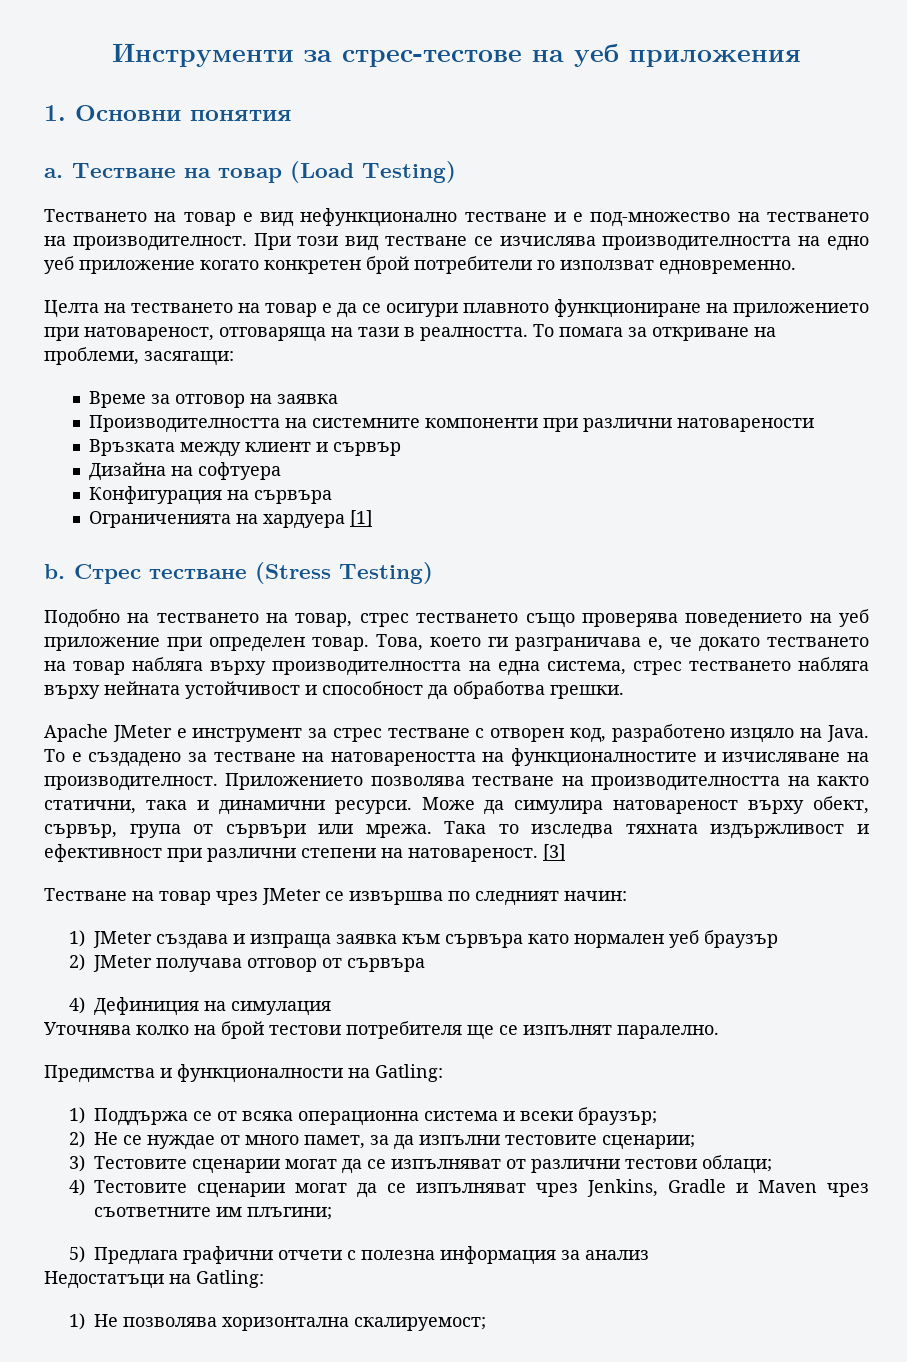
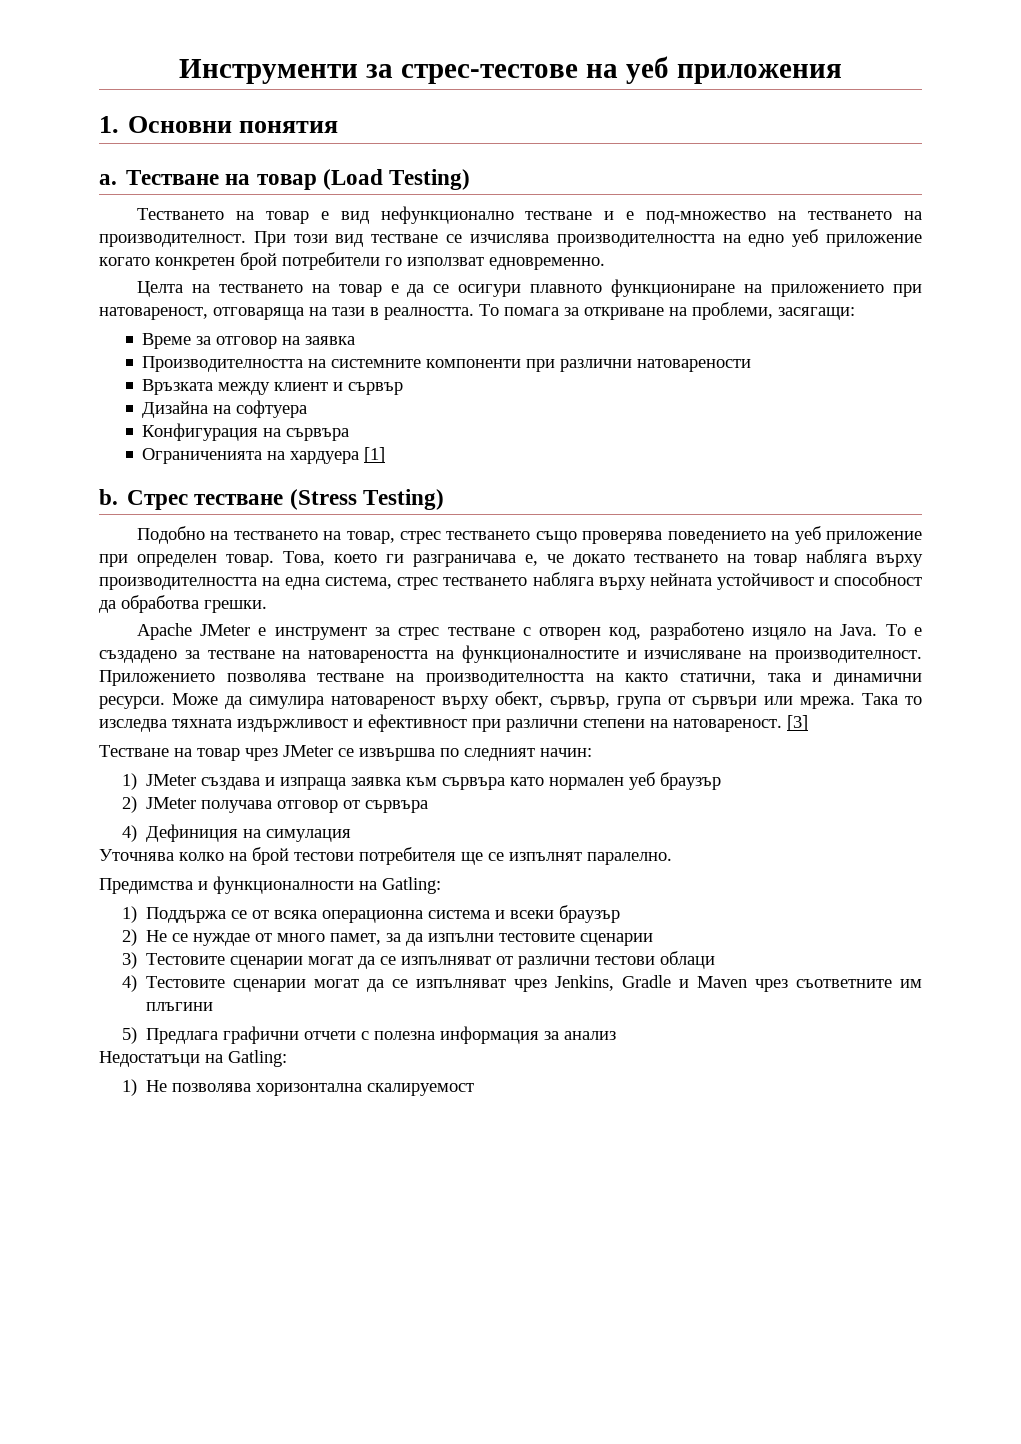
[578,1107,658,1125] браузър; -> [559,905,621,923] браузър
[602,1135,696,1150] сценарии; -> [580,933,654,946] сценарии
[702,1155,773,1174] облаци; -> [660,951,716,969] облаци
[247,1207,333,1220] плъгини; -> [146,1002,214,1011] плъгини
[354,1317,487,1331] скалируемост; -> [367,1083,475,1096] скалируемост

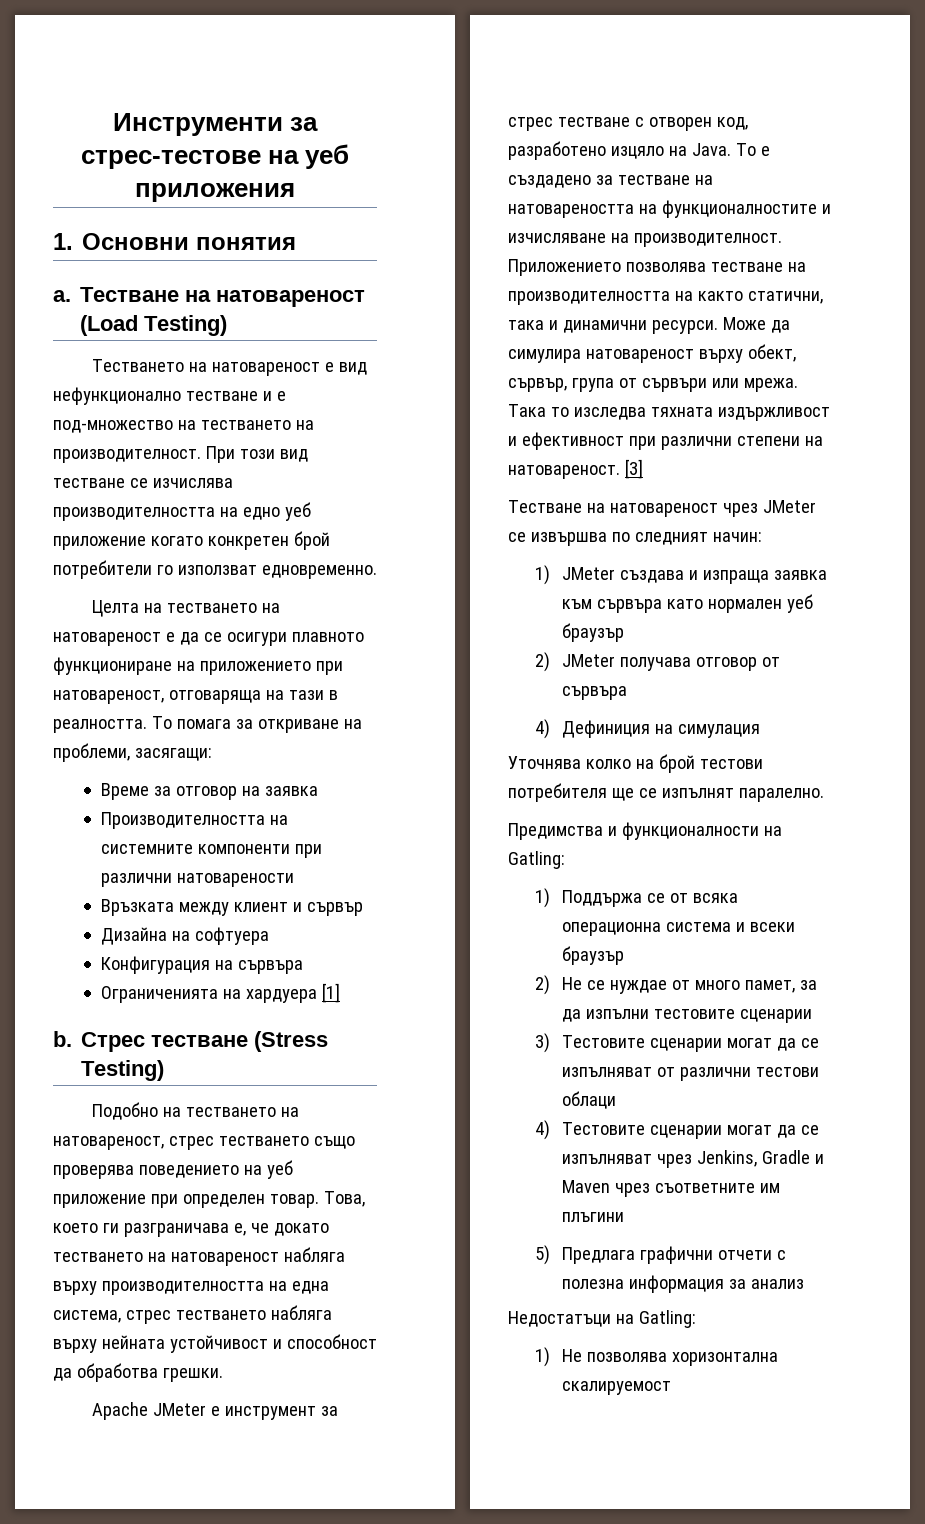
[256,174,317,190] товар -> [216,290,366,307] натовареност
[265,211,309,224] товар -> [212,362,321,376] натовареност
[338,284,382,297] товар -> [53,632,161,646] натовареност
[346,531,395,544] товар, -> [53,1136,164,1150] натовареност,
[754,554,797,567] товар -> [170,1252,279,1266] натовареност
[197,748,240,761] товар -> [609,503,718,517] натовареност

